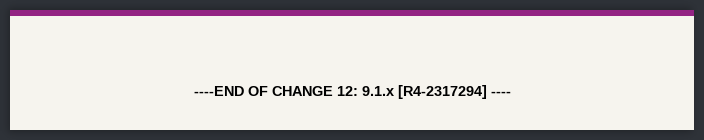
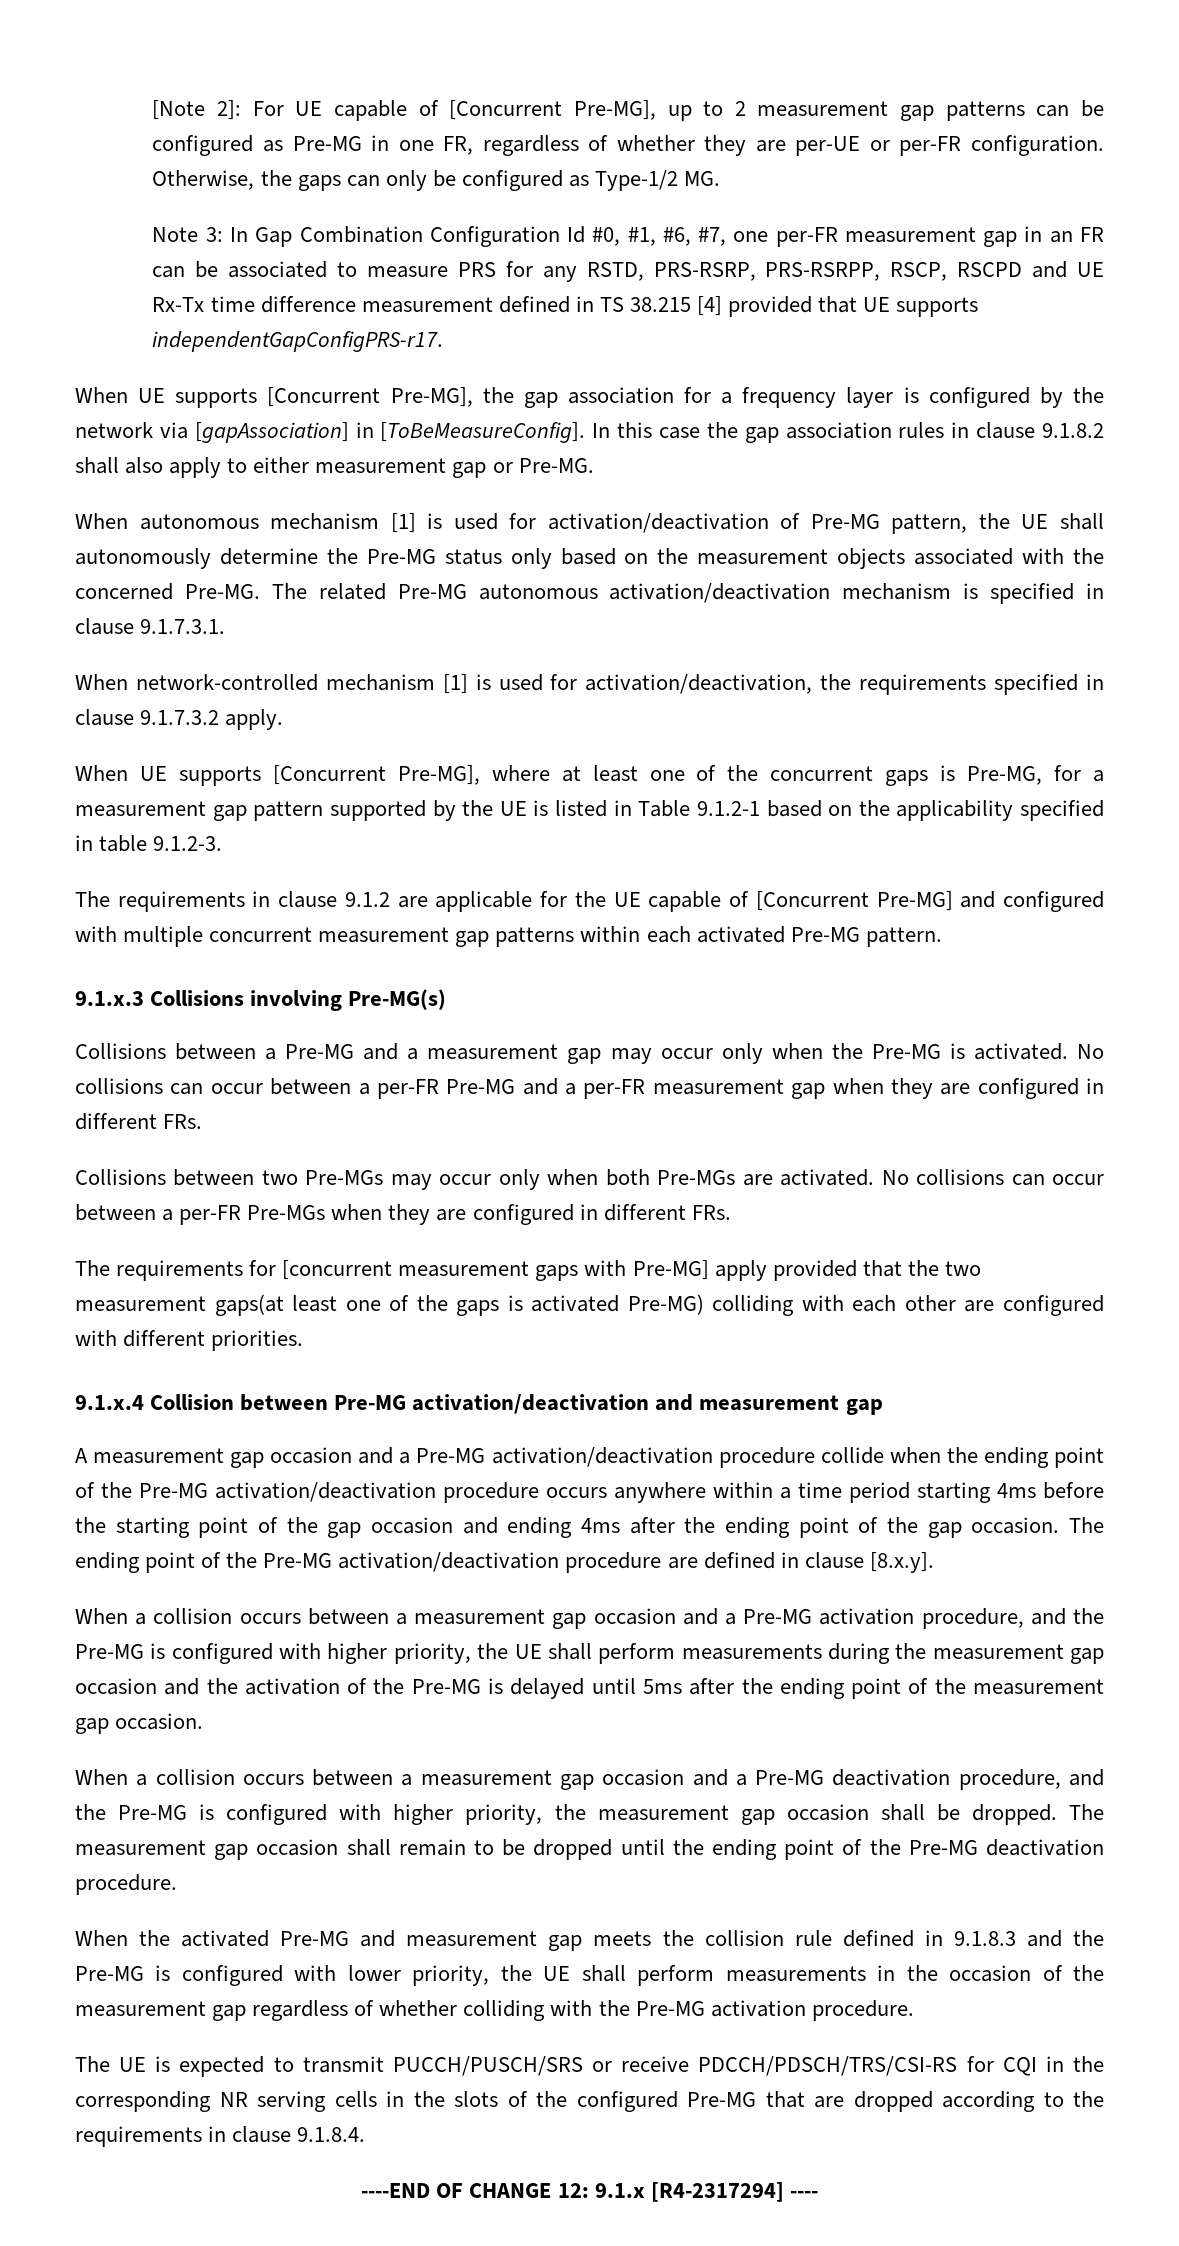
(193, 91) none -> [152,100,1104,121] [152,135,1105,156] [152,170,721,191] [152,226,1104,247] [152,261,1104,282] [152,296,979,317] [152,331,444,352] [75,387,1104,408] [75,422,1105,443] [75,457,594,478] [75,513,1104,534] [75,548,1104,569] [75,583,1104,604] [75,618,226,635] [75,674,1104,695] [75,709,284,730] [75,765,1104,786] [75,800,1104,821] [75,835,223,852] [75,891,1105,912] [75,926,942,947] [75,989,447,1011] [75,1043,1104,1064] [75,1078,1104,1099] [75,1113,203,1130] [75,1169,1104,1190] [75,1204,731,1225] [75,1260,981,1281] [75,1294,1104,1316] [75,1330,304,1351] [75,1394,883,1415] [75,1447,1105,1468] [75,1482,1104,1503] [75,1517,1104,1538] [75,1552,934,1573] [75,1608,1105,1629] [75,1643,1104,1664] [75,1678,1104,1699] [75,1713,204,1734] [75,1769,1105,1790] [75,1804,1104,1825] [75,1839,1105,1860] [75,1874,177,1895] [75,1930,1105,1951] [75,1965,1104,1986] [75,2000,914,2021] [75,2056,1105,2077] [75,2091,1104,2112] [75,2126,366,2147] [Note 2]: For UE capable of [Concurrent Pre-MG], up to 2 measurement gap patterns can be configured as Pre-MG in one FR, regardless of whether they are per-UE or per-FR configuration. Otherwise, the gaps can only be configured as Type-1/2 MG. // Note 3: In Gap Combination Configuration Id #0, #1, #6, #7, one per-FR measurement gap in an FR can be associated to measure PRS for any RSTD, PRS-RSRP, PRS-RSRPP, RSCP, RSCPD and UE Rx-Tx time difference measurement defined in TS 38.215 [4] provided that UE supports independentGapConfigPRS-r17. // When UE supports [Concurrent Pre-MG], the gap association for a frequency layer is configured by the network via [gapAssociation] in [ToBeMeasureConfig]. In this case the gap association rules in clause 9.1.8.2 shall also apply to either measurement gap or Pre-MG. // When autonomous mechanism [1] is used for activation/deactivation of Pre-MG pattern, the UE shall autonomously determine the Pre-MG status only based on the measurement objects associated with the concerned Pre-MG. The related Pre-MG autonomous activation/deactivation mechanism is specified in clause 9.1.7.3.1. // When network-controlled mechanism [1] is used for activation/deactivation, the requirements specified in clause 9.1.7.3.2 apply. // When UE supports [Concurrent Pre-MG], where at least one of the concurrent gaps is Pre-MG, for a measurement gap pattern supported by the UE is listed in Table 9.1.2-1 based on the applicability specified in table 9.1.2-3. // The requirements in clause 9.1.2 are applicable for the UE capable of [Concurrent Pre-MG] and configured with multiple concurrent measurement gap patterns within each activated Pre-MG pattern. // 9.1.x.3 Collisions involving Pre-MG(s) // Collisions between a Pre-MG and a measurement gap may occur only when the Pre-MG is activated. No collisions can occur between a per-FR Pre-MG and a per-FR measurement gap when they are configured in different FRs. // Collisions between two Pre-MGs may occur only when both Pre-MGs are activated. No collisions can occur between a per-FR Pre-MGs when they are configured in different FRs. // The requirements for [concurrent measurement gaps with Pre-MG] apply provided that the two measurement gaps(at least one of the gaps is activated Pre-MG) colliding with each other are configured with different priorities. // 9.1.x.4 Collision between Pre-MG activation/deactivation and measurement gap // A measurement gap occasion and a Pre-MG activation/deactivation procedure collide when the ending point of the Pre-MG activation/deactivation procedure occurs anywhere within a time period starting 4ms before the starting point of the gap occasion and ending 4ms after the ending point of the gap occasion. The ending point of the Pre-MG activation/deactivation procedure are defined in clause [8.x.y]. // When a collision occurs between a measurement gap occasion and a Pre-MG activation procedure, and the Pre-MG is configured with higher priority, the UE shall perform measurements during the measurement gap occasion and the activation of the Pre-MG is delayed until 5ms after the ending point of the measurement gap occasion. // When a collision occurs between a measurement gap occasion and a Pre-MG deactivation procedure, and the Pre-MG is configured with higher priority, the measurement gap occasion shall be dropped. The measurement gap occasion shall remain to be dropped until the ending point of the Pre-MG deactivation procedure. // When the activated Pre-MG and measurement gap meets the collision rule defined in 9.1.8.3 and the Pre-MG is configured with lower priority, the UE shall perform measurements in the occasion of the measurement gap regardless of whether colliding with the Pre-MG activation procedure. // The UE is expected to transmit PUCCH/PUSCH/SRS or receive PDCCH/PDSCH/TRS/CSI-RS for CQI in the corresponding NR serving cells in the slots of the configured Pre-MG that are dropped according to the requirements in clause 9.1.8.4. //

